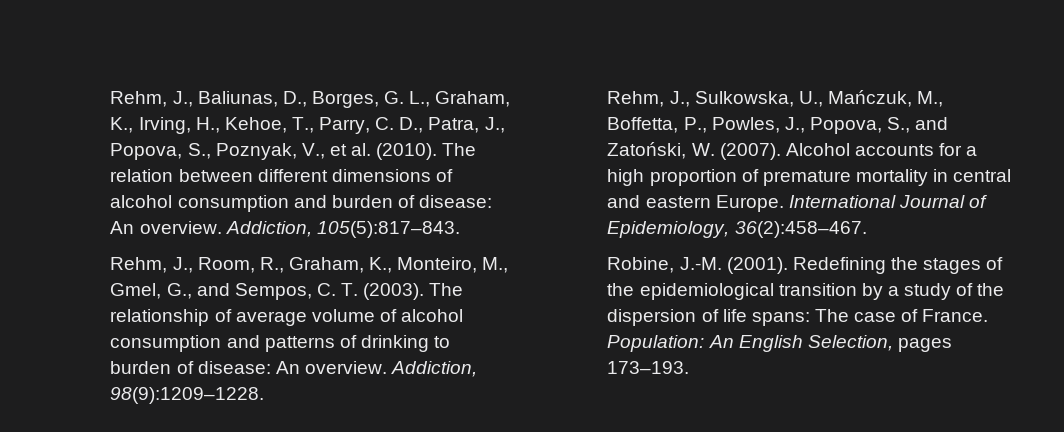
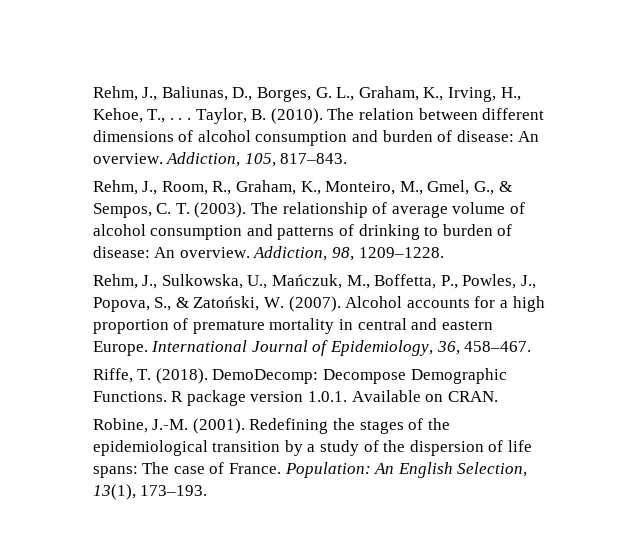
[319,117,505,134] [110,143,372,160] Parry, C. D., Patra, J., Popova, S., Poznyak, V., et al. -> [169,108,267,124] . . . Taylor, B.
[316,221,460,238] 105(5):817–843. -> [244,153,348,167] 105, 817–843.
[196,283,230,296] and -> [498,181,512,192] &
[110,387,265,404] 98(9):1209–1228. -> [331,247,444,261] 98, 1209–1228.
[915,117,949,130] and -> [175,297,189,308] &
[734,221,867,238] 36(2):458–467. -> [436,341,532,355] [92,368,507,384] [92,390,498,406] 36, 458–467. // Riffe, T. (2018). DemoDecomp: Decompose Demographic Functions. R package version 1.0.1. Available on CRAN.
[897,338,952,352] pages -> [92,484,136,500] 13(1),

